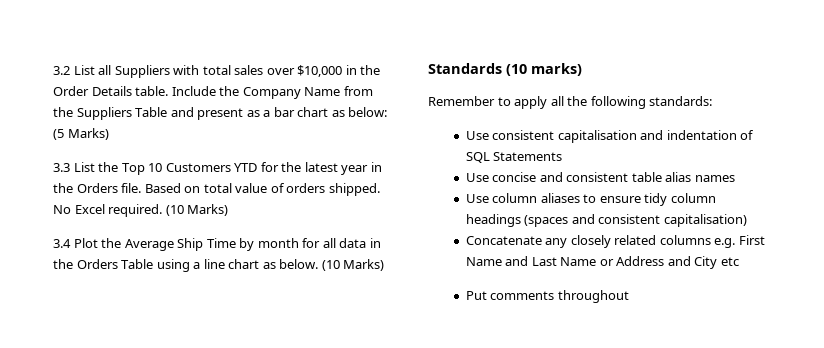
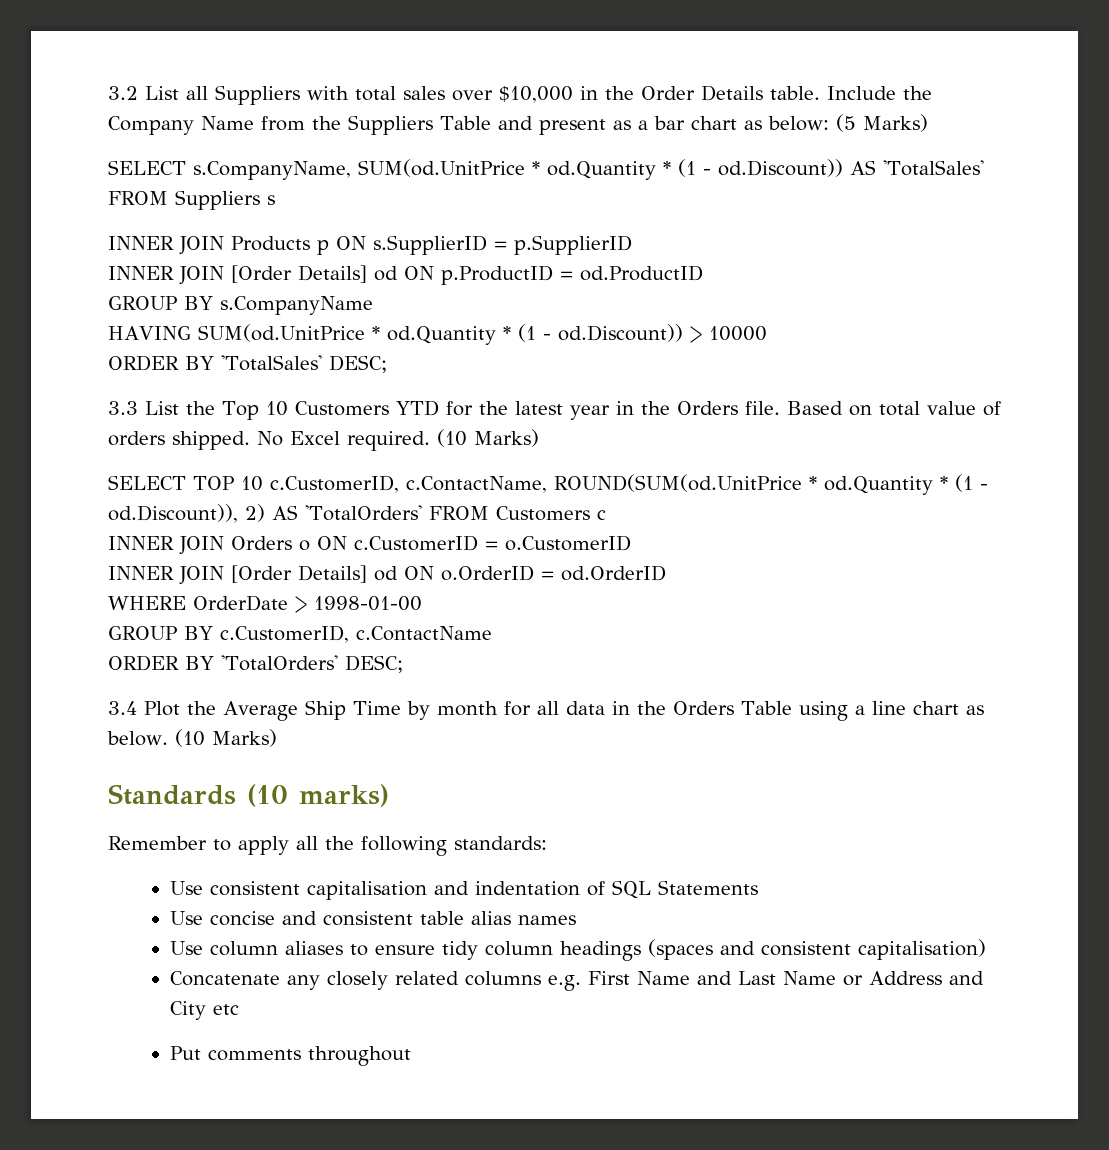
(109, 134) none -> [108,159,984,180] [108,190,275,210] [108,235,632,255] [108,265,703,285] [108,296,373,315] [108,324,767,345] [108,355,387,373] // SELECT s.CompanyName, SUM(od.UnitPrice * od.Quantity * (1 - od.Discount)) AS 'TotalSales' FROM Suppliers s // INNER JOIN Products p ON s.SupplierID = p.SupplierID // INNER JOIN [Order Details] od ON p.ProductID = od.ProductID // GROUP BY s.CompanyName // HAVING SUM(od.UnitPrice * od.Quantity * (1 - od.Discount)) > 10000 // ORDER BY 'TotalSales' DESC;
(229, 210) none -> [108,474,988,495] [108,504,606,523] [108,535,631,555] [108,565,666,585] [108,595,422,613] [108,625,492,643] [108,655,403,673] // SELECT TOP 10 c.CustomerID, c.ContactName, ROUND(SUM(od.UnitPrice * od.Quantity * (1 - od.Discount)), 2) AS 'TotalOrders' FROM Customers c // INNER JOIN Orders o ON c.CustomerID = o.CustomerID // INNER JOIN [Order Details] od ON o.OrderID = od.OrderID // WHERE OrderDate > 1998-01-00 // GROUP BY c.CustomerID, c.ContactName // ORDER BY 'TotalOrders' DESC;

